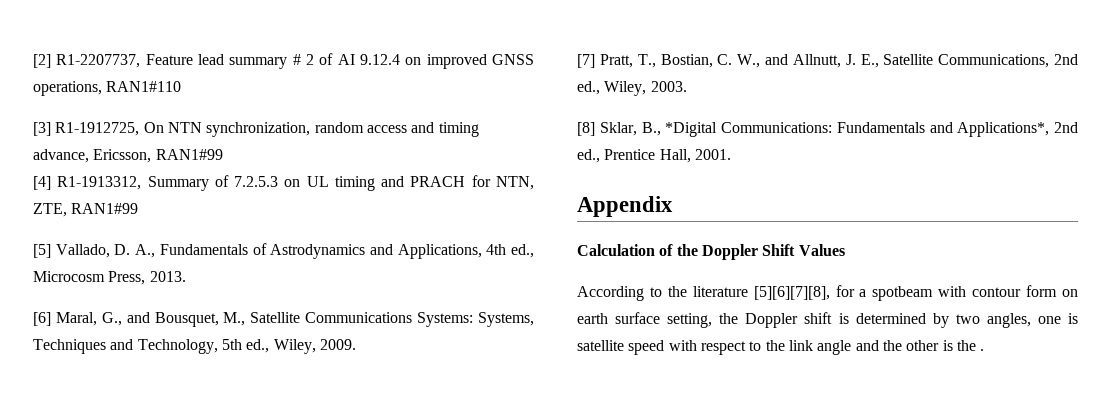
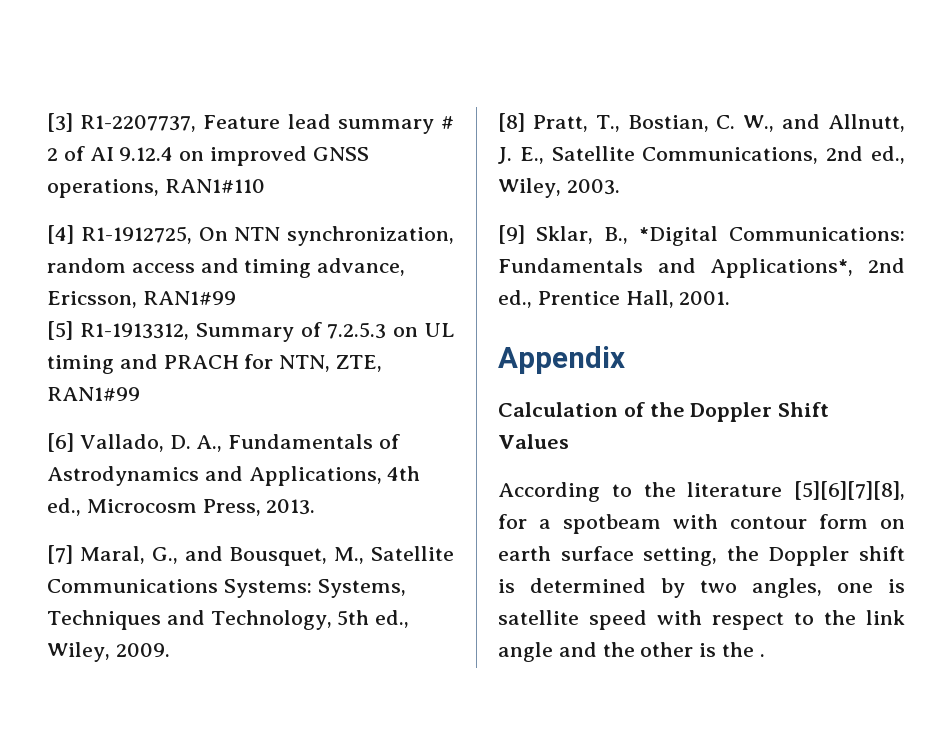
[33,54,51,68] [2] -> [47,113,73,132] [3]
[33,122,51,136] [3] -> [47,225,74,244] [4]
[33,176,51,190] [4] -> [47,321,73,340] [5]
[33,244,51,258] [5] -> [47,433,74,452] [6]
[33,312,51,326] [6] -> [47,545,73,564] [7]
[577,54,595,68] [7] -> [498,113,525,132] [8]
[577,122,595,136] [8] -> [498,225,525,244] [9]

